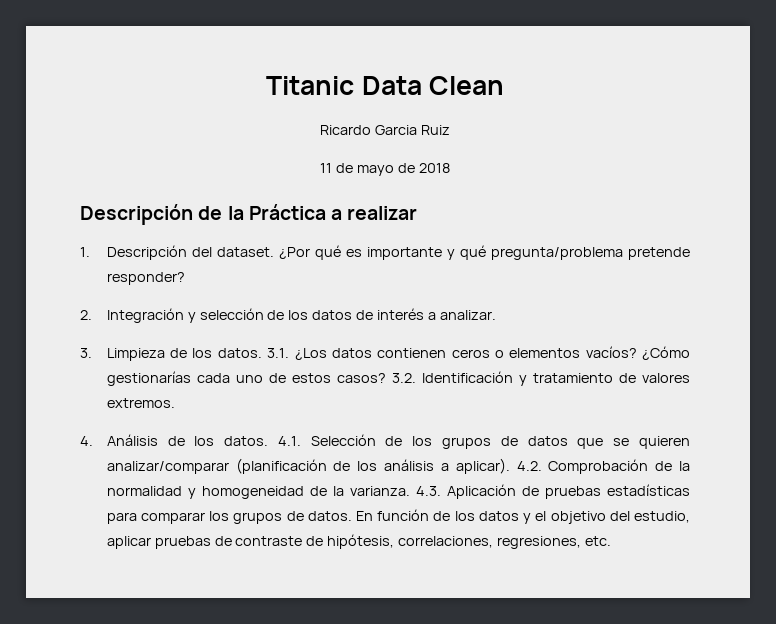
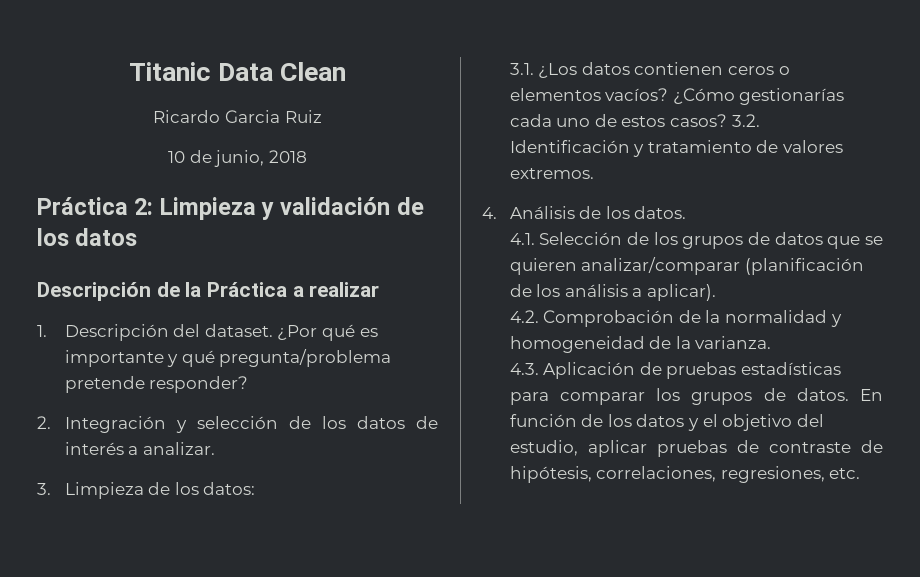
[320,163,450,176] 11 de mayo de 2018 -> [168,150,307,167] [37,197,424,220] [37,228,138,246] 10 de junio, 2018 // Práctica 2: Limpieza y validación de los datos
[217,348,262,358] datos. -> [203,482,256,495] datos: //
(269, 441) none -> (687, 212) //
(510, 466) none -> (717, 292) //
(410, 491) none -> (772, 342) //

